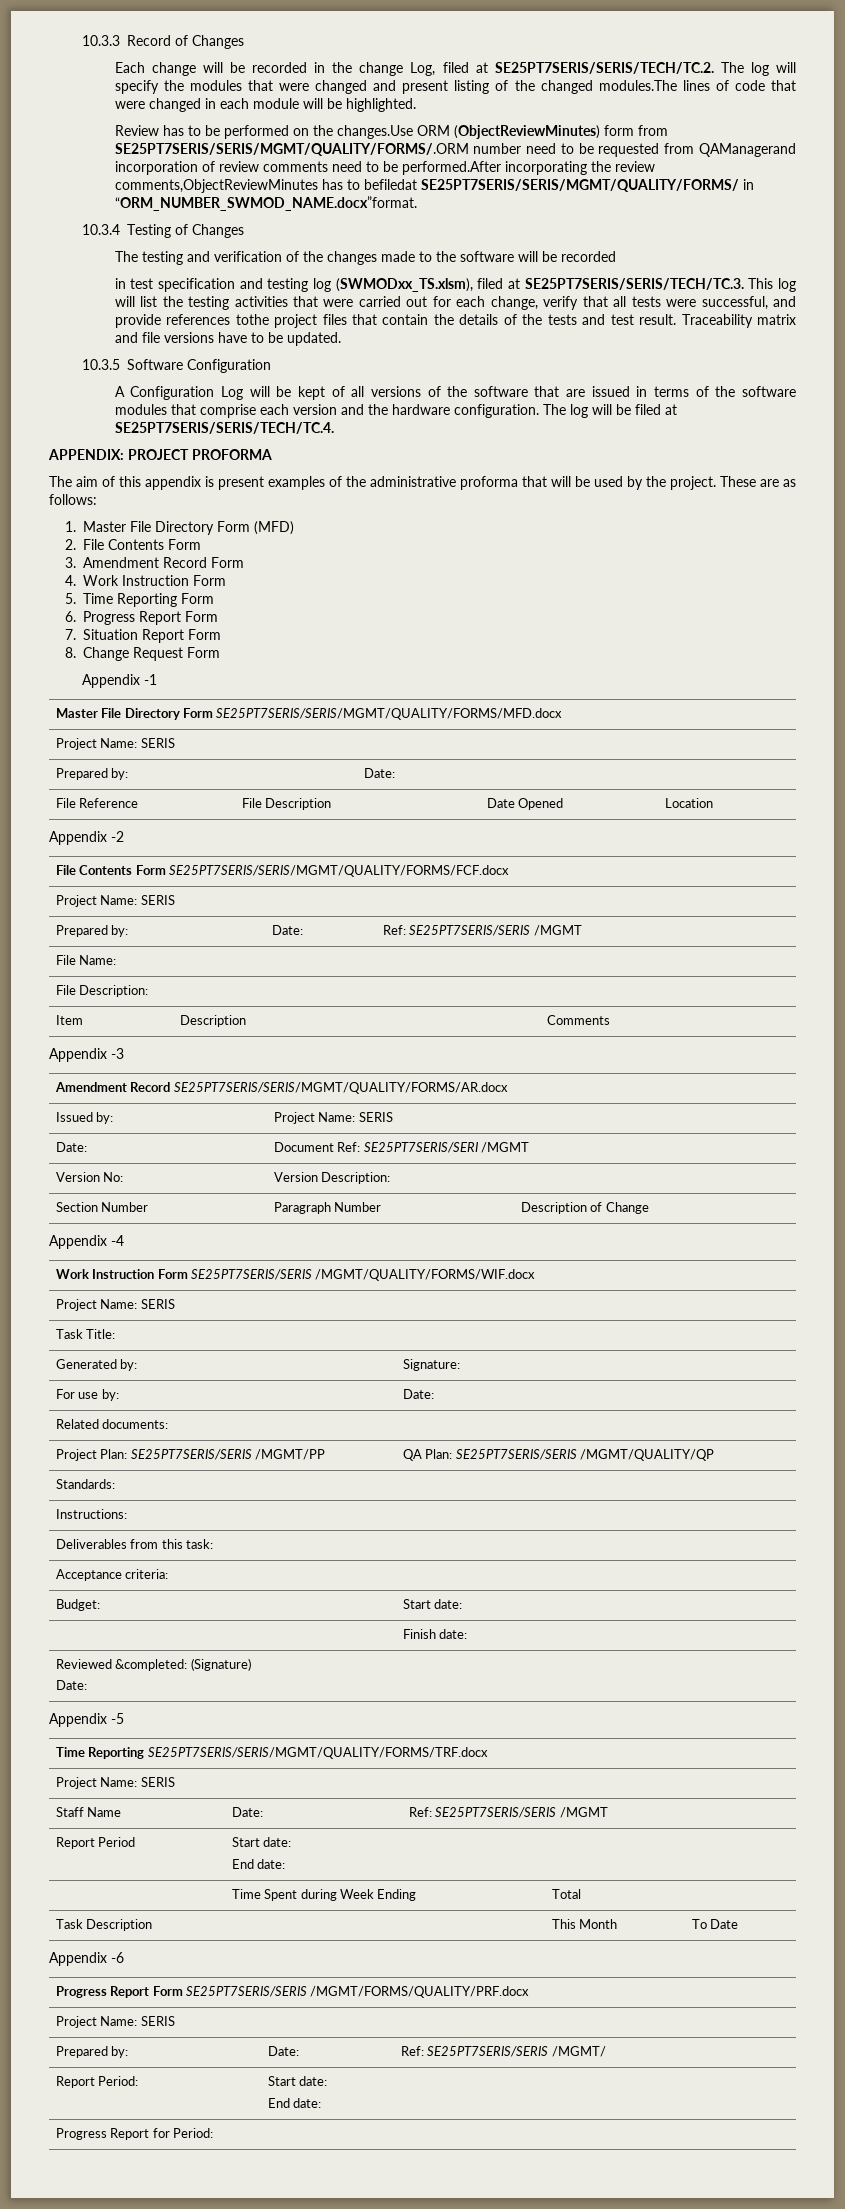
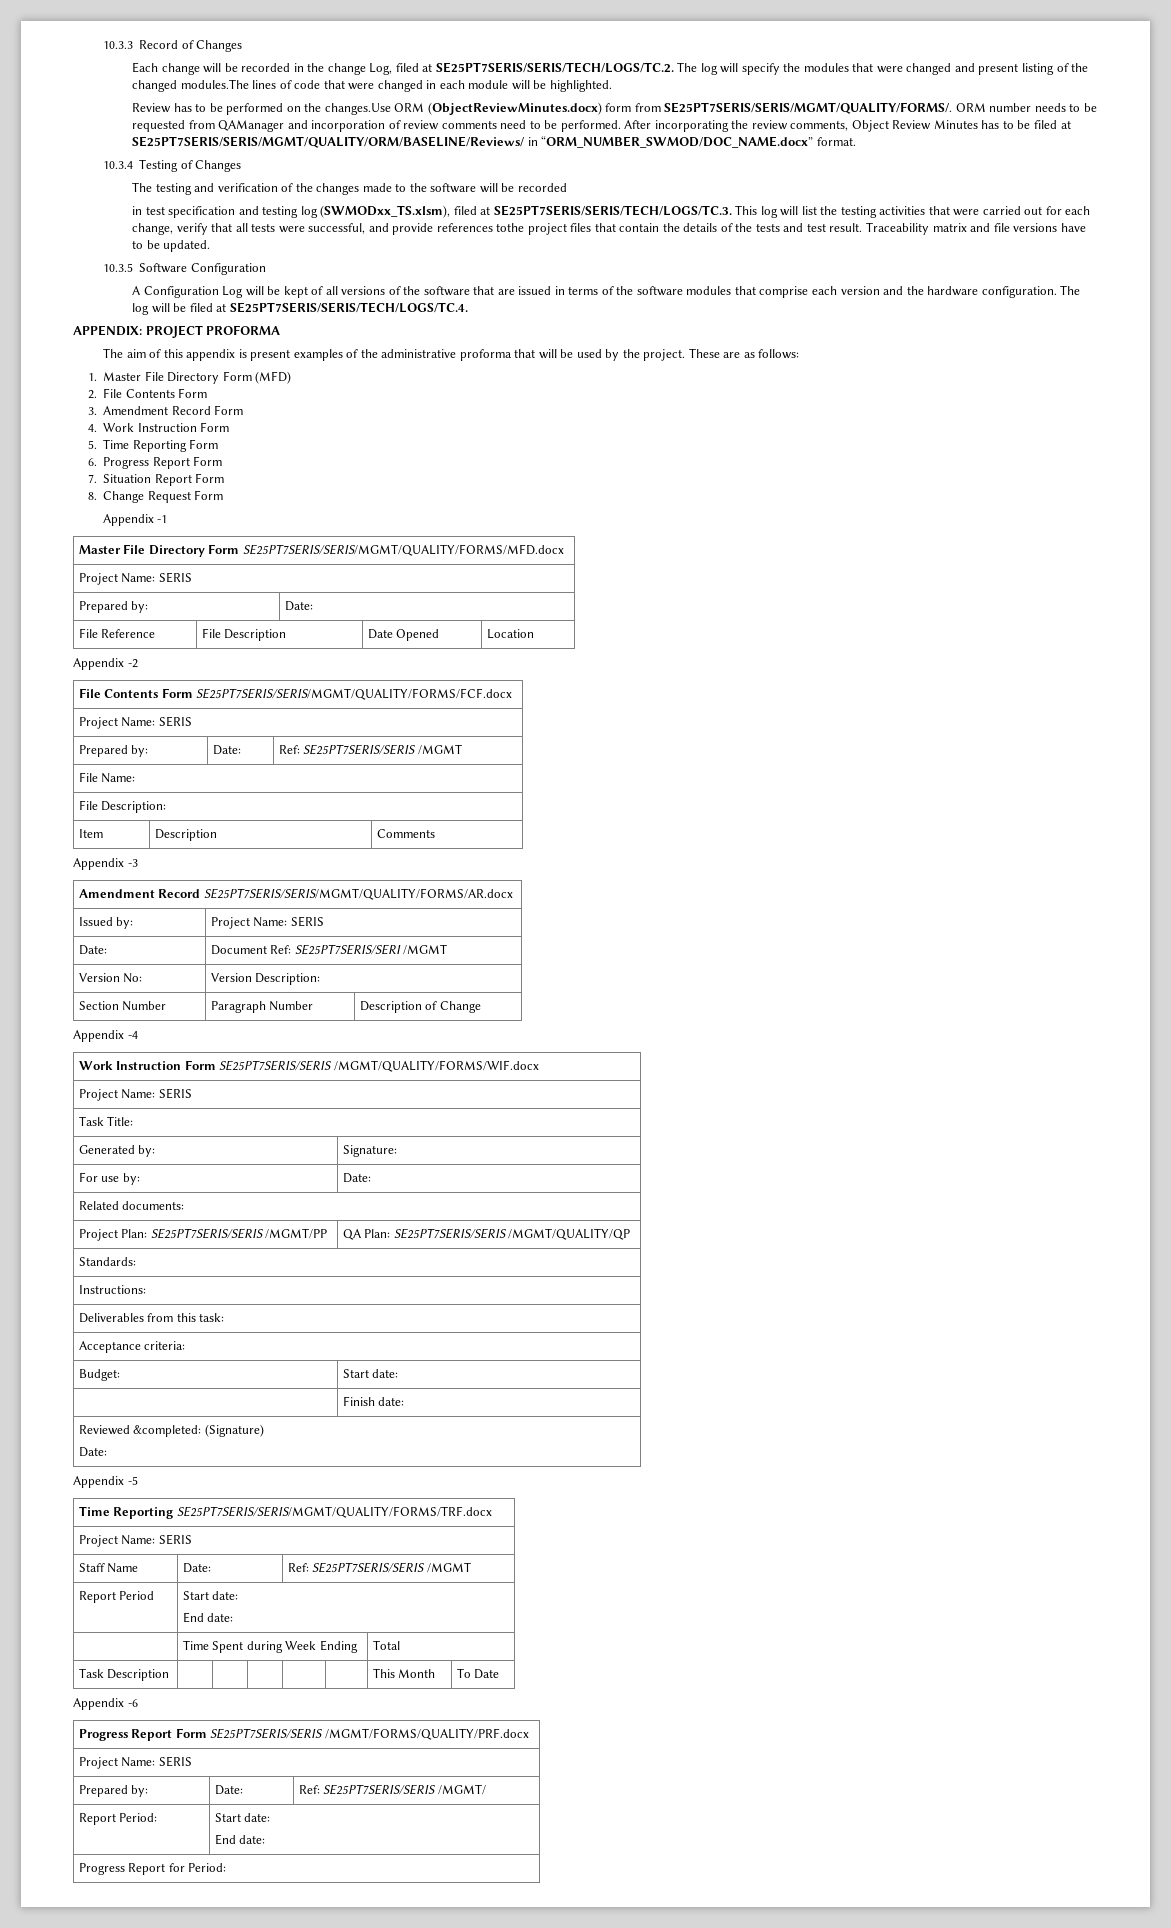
[494,62,714,74] SE25PT7SERIS/SERIS/TECH/TC.2. -> [435,62,674,73] SE25PT7SERIS/SERIS/TECH/LOGS/TC.2.
[453,125,600,139] (ObjectReviewMinutes) -> [427,102,602,115] (ObjectReviewMinutes.docx)
[114,143,557,156] SE25PT7SERIS/SERIS/MGMT/QUALITY/FORMS/.ORM number need -> [664,102,1066,114] SE25PT7SERIS/SERIS/MGMT/QUALITY/FORMS/. ORM number needs
[698,143,796,157] QAManagerand -> [218,120,308,132] QAManager and
[401,161,501,175] performed.After -> [560,120,652,132] performed. After
[114,179,754,193] [114,196,417,211] comments,ObjectReviewMinutes has to befiledat SE25PT7SERIS/SERIS/MGMT/QUALITY/FORMS/ in “ORM_NUMBER_SWMOD_NAME.docx”format. -> [790,120,1071,132] [132,136,856,148] comments, Object Review Minutes has to be filed at SE25PT7SERIS/SERIS/MGMT/QUALITY/ORM/BASELINE/Reviews/ in “ORM_NUMBER_SWMOD/DOC_NAME.docx” format.
[524,278,744,290] SE25PT7SERIS/SERIS/TECH/TC.3. -> [493,205,732,216] SE25PT7SERIS/SERIS/TECH/LOGS/TC.3.
[114,422,334,434] SE25PT7SERIS/SERIS/TECH/TC.4. -> [229,302,468,313] SE25PT7SERIS/SERIS/TECH/LOGS/TC.4.

